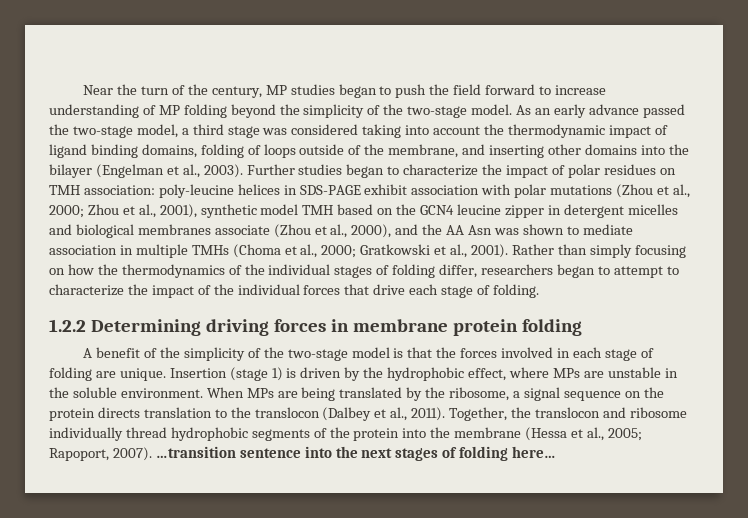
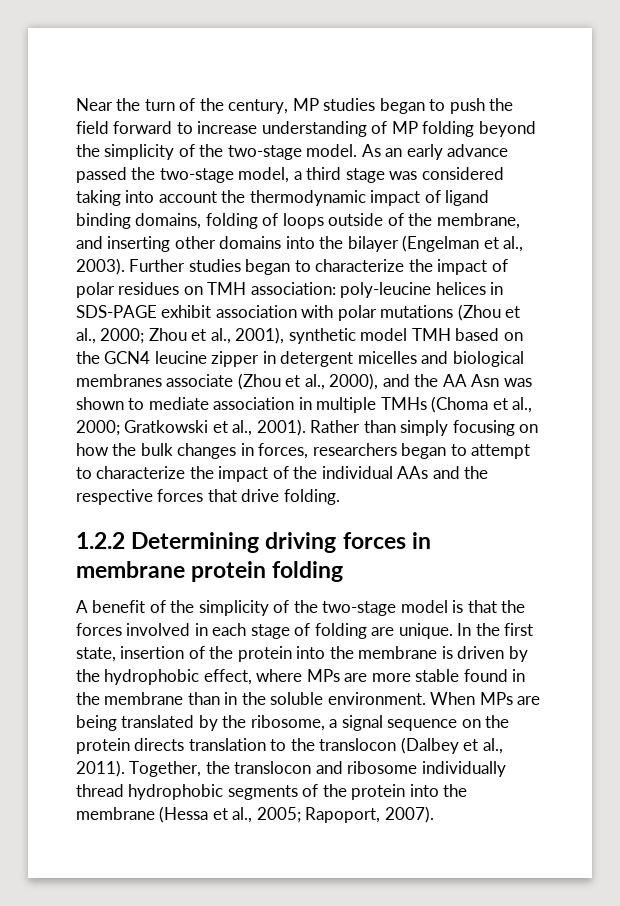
[121,264,478,278] thermodynamics of the individual stages of folding differ, -> [140,443,309,459] bulk changes in forces,
[303,284,491,298] forces that drive each stage of -> [397,466,489,479] [76,489,280,505] AAs and the respective forces that drive
[169,367,283,381] Insertion (stage 1) -> [457,623,534,636] [76,646,438,662] In the first state, insertion of the protein into the membrane
[607,367,661,378] unstable -> [371,669,526,682] [76,692,220,705] more stable found in the membrane than
[155,446,557,461] …transition sentence into the next stages of folding here… -> (434, 814) none

